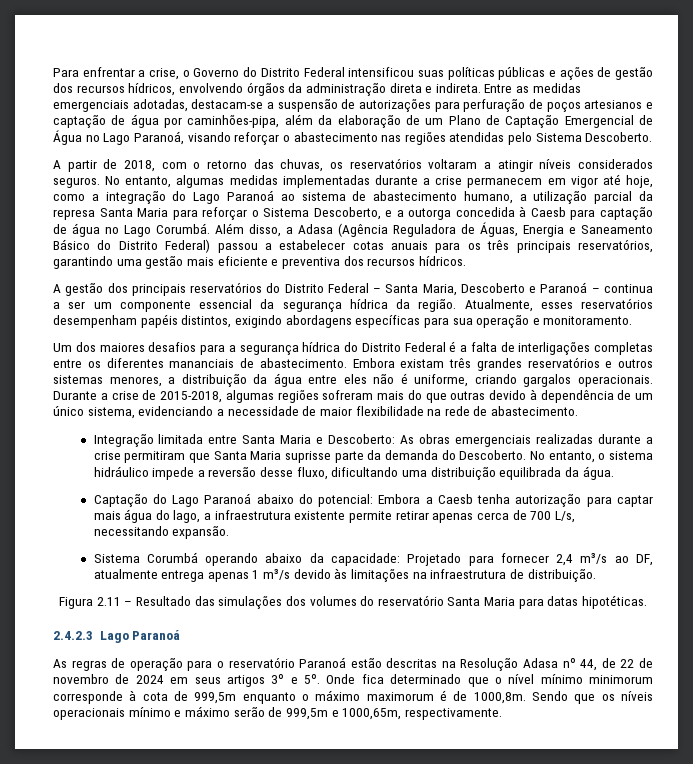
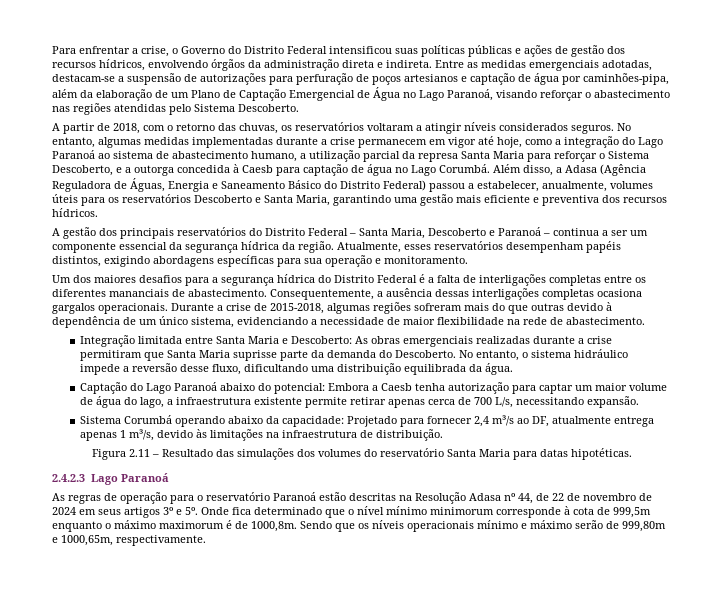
[279,239,653,253] estabelecer cotas anuais para os três principais reservatórios, -> [477,181,653,192] [52,194,330,206] estabelecer, anualmente, volumes úteis para os reservatórios Descoberto e Santa Maria,
[352,357,653,371] [53,373,517,387] Embora existam três grandes reservatórios e outros sistemas menores, a distribuição da água entre eles não é uniforme, criando -> [270,288,642,300] Consequentemente, a ausência dessas interligações completas ocasiona
[93,511,121,520] mais -> [575,383,668,391] [80,397,94,405] um maior volume de
[263,569,291,580] m³/s -> [129,429,155,441] m³/s,
[285,708,328,720] 999,5m -> [622,521,666,532] 999,80m

